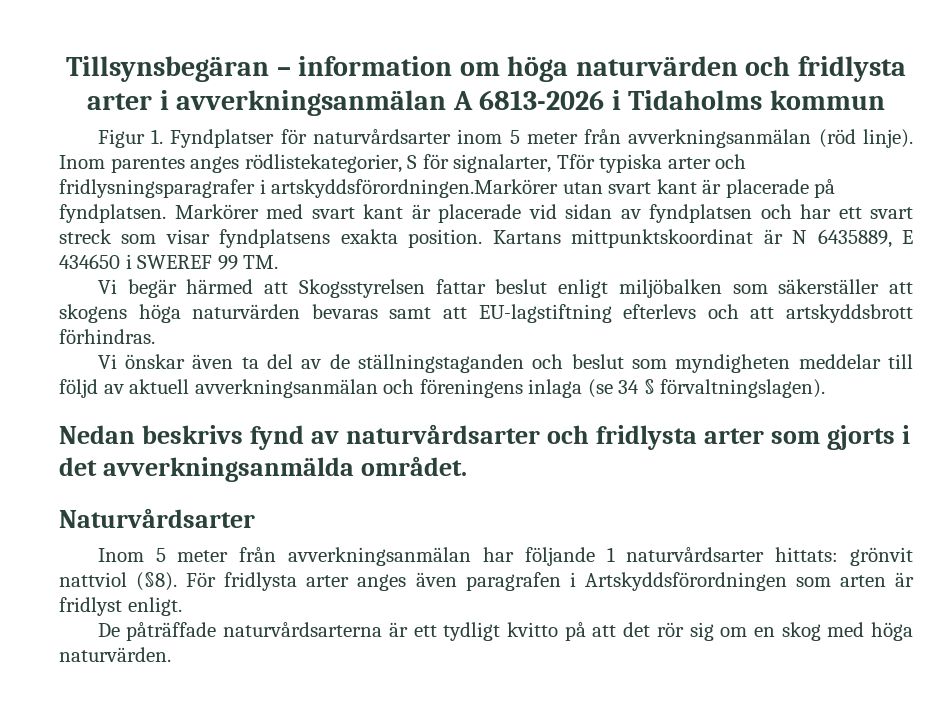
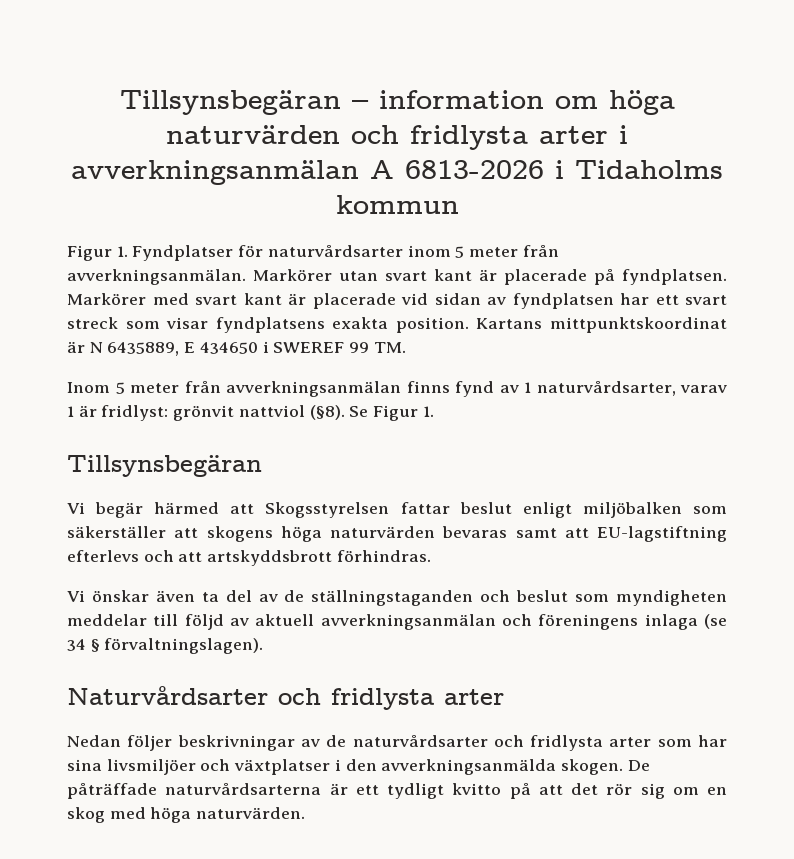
[628,129,913,148] [59,154,747,173] [59,179,559,198] avverkningsanmälan (röd linje). Inom parentes anges rödlistekategorier, S för signalarter, Tför typiska arter och fridlysningsparagrafer i artskyddsförordningen.Markörer -> [67,269,332,285] avverkningsanmälan. Markörer
[760,204,792,219] och -> (614, 301) none
(279, 262) none -> [67,381,727,397] [67,405,434,421] [67,455,262,477] // Inom 5 meter från avverkningsanmälan finns fynd av 1 naturvårdsarter, varav 1 är fridlyst: grönvit nattviol (§8). Se Figur 1. // Tillsynsbegäran
[59,425,340,450] Nedan beskrivs fynd av -> [67,686,504,710] [67,735,347,751] Naturvårdsarter och fridlysta arter // Nedan följer beskrivningar av de
[827,425,911,450] [59,456,468,482] [59,508,255,528] [97,547,914,566] [59,572,915,591] [59,597,182,616] gjorts i det avverkningsanmälda området. // Naturvårdsarter // Inom 5 meter från avverkningsanmälan har följande 1 naturvårdsarter hittats: grönvit nattviol (§8). För fridlysta arter anges även paragrafen i Artskyddsförordningen som arten är fridlyst enligt. // -> [697,735,727,747] [67,759,624,775] har sina livsmiljöer och växtplatser i den avverkningsanmälda skogen.

